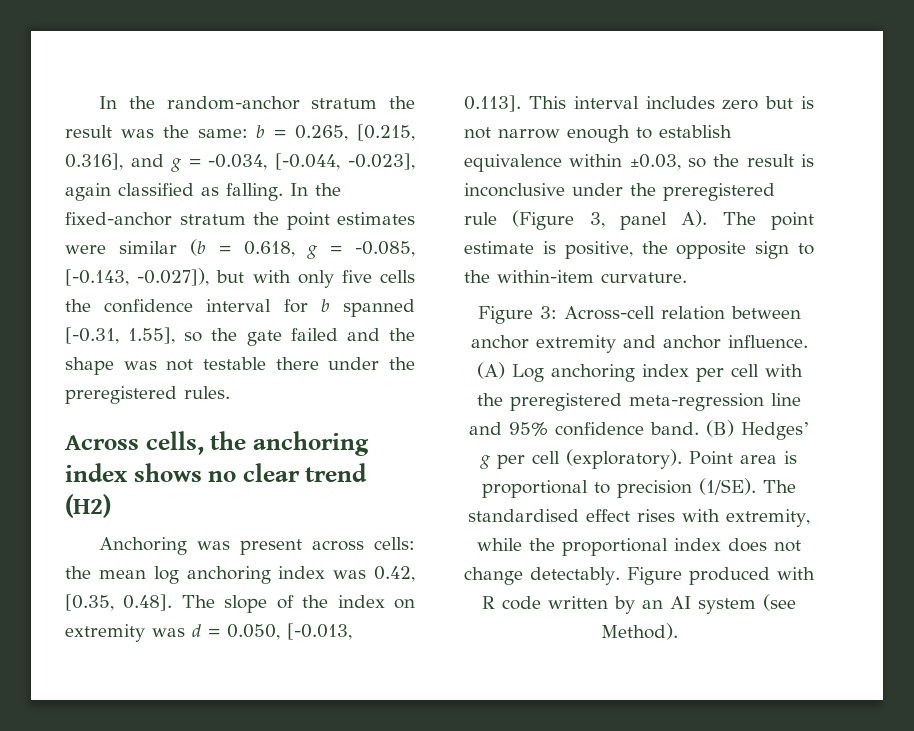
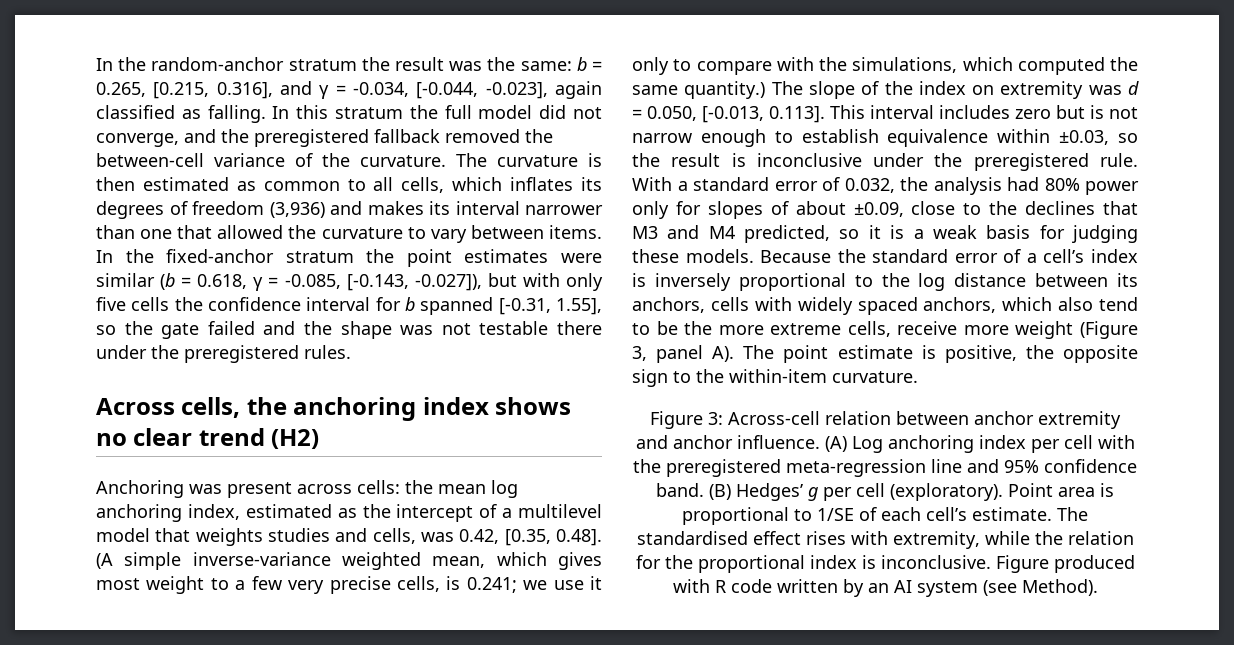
[170,158,182,172] g -> [319,85,330,99] γ
(308, 189) none -> [296,105,602,119] [96,129,553,147] [96,153,602,167] [96,177,603,193] [96,201,603,219] [96,225,602,243] [96,250,113,263] this stratum the full model did not converge, and the preregistered fallback removed the between-cell variance of the curvature. The curvature is then estimated as common to all cells, which inflates its degrees of freedom (3,936) and makes its interval narrower than one that allowed the curvature to vary between items. In
[307,245,318,259] g -> [253,277,264,291] γ
[278,566,415,582] [65,594,173,611] index was 0.42, [0.35, 0.48]. -> [187,504,602,522] [96,528,602,546] [96,552,602,570] [96,576,602,594] [632,57,1138,75] [632,81,766,99] index, estimated as the intercept of a multilevel model that weights studies and cells, was 0.42, [0.35, 0.48]. (A simple inverse-variance weighted mean, which gives most weight to a few very precise cells, is 0.241; we use it only to compare with the simulations, which computed the same quantity.)
[464,212,497,225] rule -> [1100,153,1138,167] [632,177,1139,195] [632,201,1138,219] [632,225,1138,243] [632,249,1138,263] [632,273,1138,291] [632,297,1138,315] [632,321,1074,339] rule. With a standard error of 0.032, the analysis had 80% power only for slopes of about ±0.09, close to the declines that M3 and M4 predicted, so it is a weak basis for judging these models. Because the standard error of a cell’s index is inversely proportional to the log distance between its anchors, cells with widely spaced anchors, which also tend to be the more extreme cells, receive more weight
[617,478,756,498] precision (1/SE). -> [817,507,1052,521] 1/SE of each cell’s estimate.
[562,538,801,556] [464,567,621,585] proportional index does not change detectably. -> [1067,531,1134,545] [635,555,991,573] relation for the proportional index is inconclusive.

